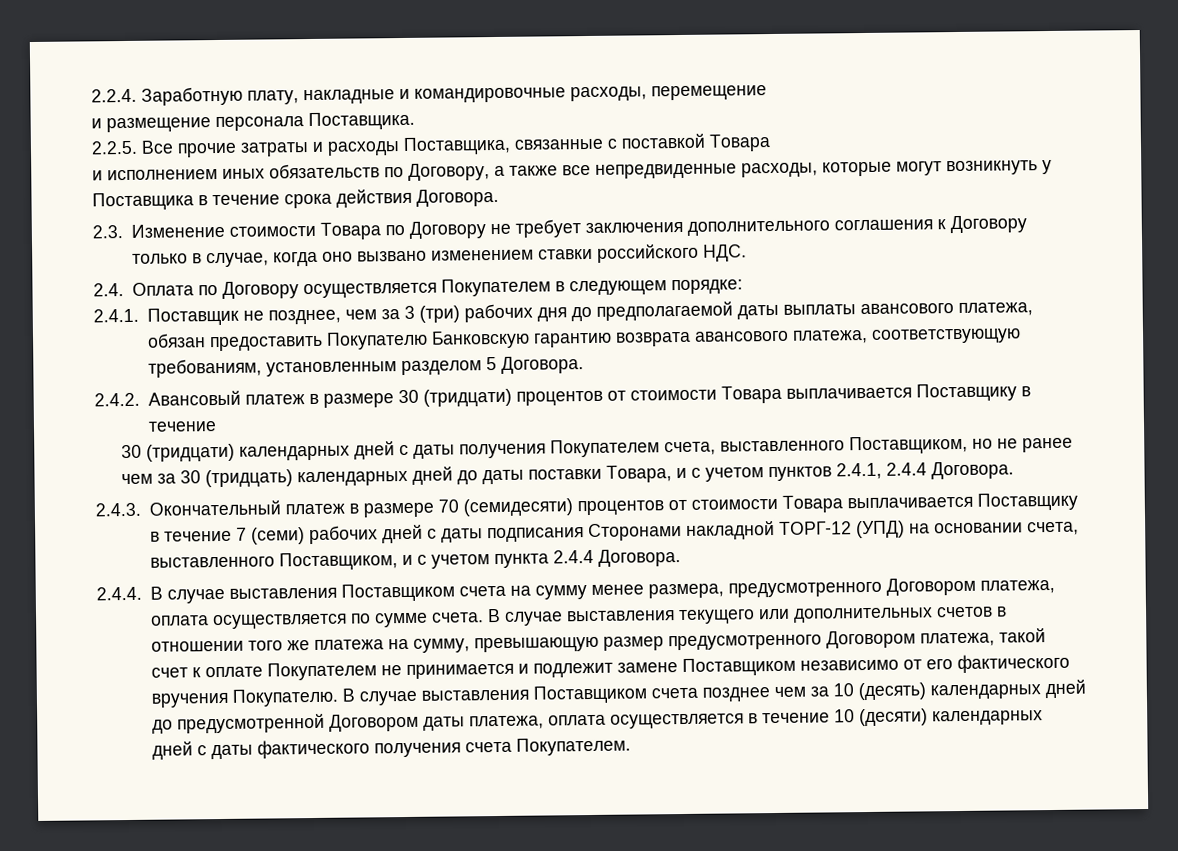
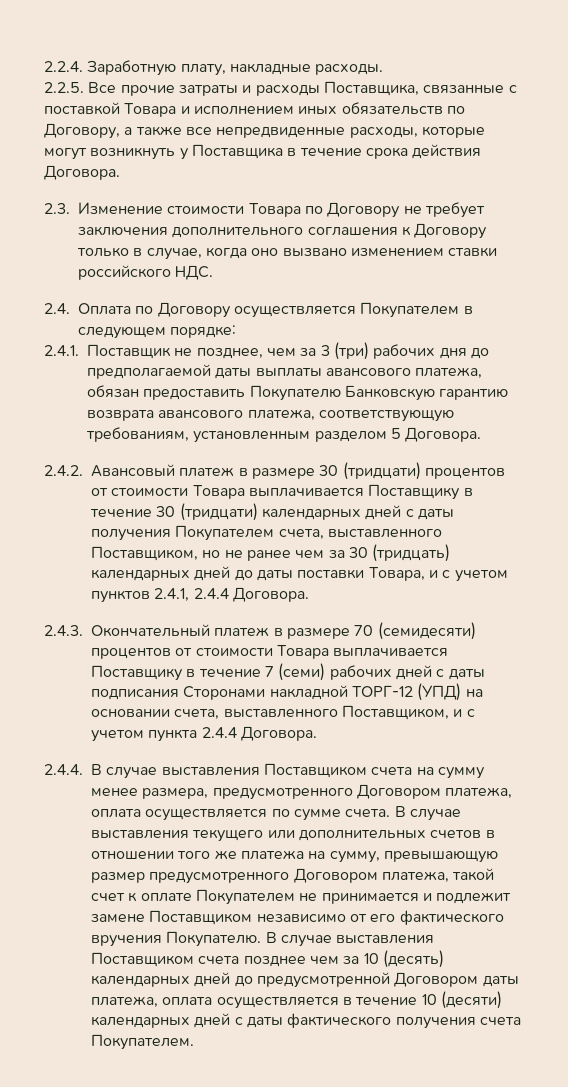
[399,85,767,103] [91,111,415,133] и командировочные расходы, перемещение // и размещение персонала Поставщика. -> [315,64,384,75] расходы.
(771, 143) // -> (177, 110) none
(217, 426) // -> (152, 513) none

